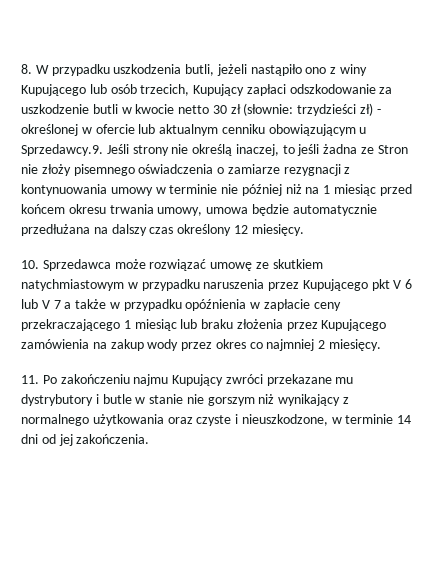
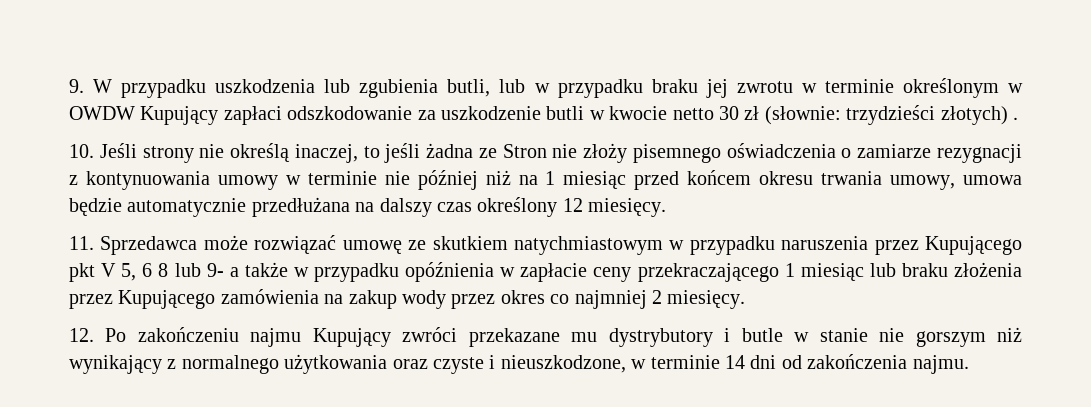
[21,64,32,74] 8. -> [69,79,84,93] 9.
[185,64,368,76] [21,84,190,96] butli, jeżeli nastąpiło ono z winy Kupującego lub osób trzecich, -> [324,78,1023,98] [69,106,135,120] lub zgubienia butli, lub w przypadku braku jej zwrotu w terminie określonym w OWDW
[360,103,381,116] [21,124,367,136] [21,144,103,156] zł) - określonej w ofercie lub aktualnym cenniku obowiązującym u Sprzedawcy.9. -> [940,106,1018,125] [69,144,94,158] złotych) . // 10.
[21,260,39,269] 10. -> [69,236,94,250] 11.
[405,279,413,289] [21,299,61,309] 6 lub V 7 -> [121,263,224,281] 5, 6 8 lub 9-
[21,375,39,384] 11. -> [69,328,94,342] 12.
[58,434,150,446] jej zakończenia. -> [807,354,969,374] zakończenia najmu.

